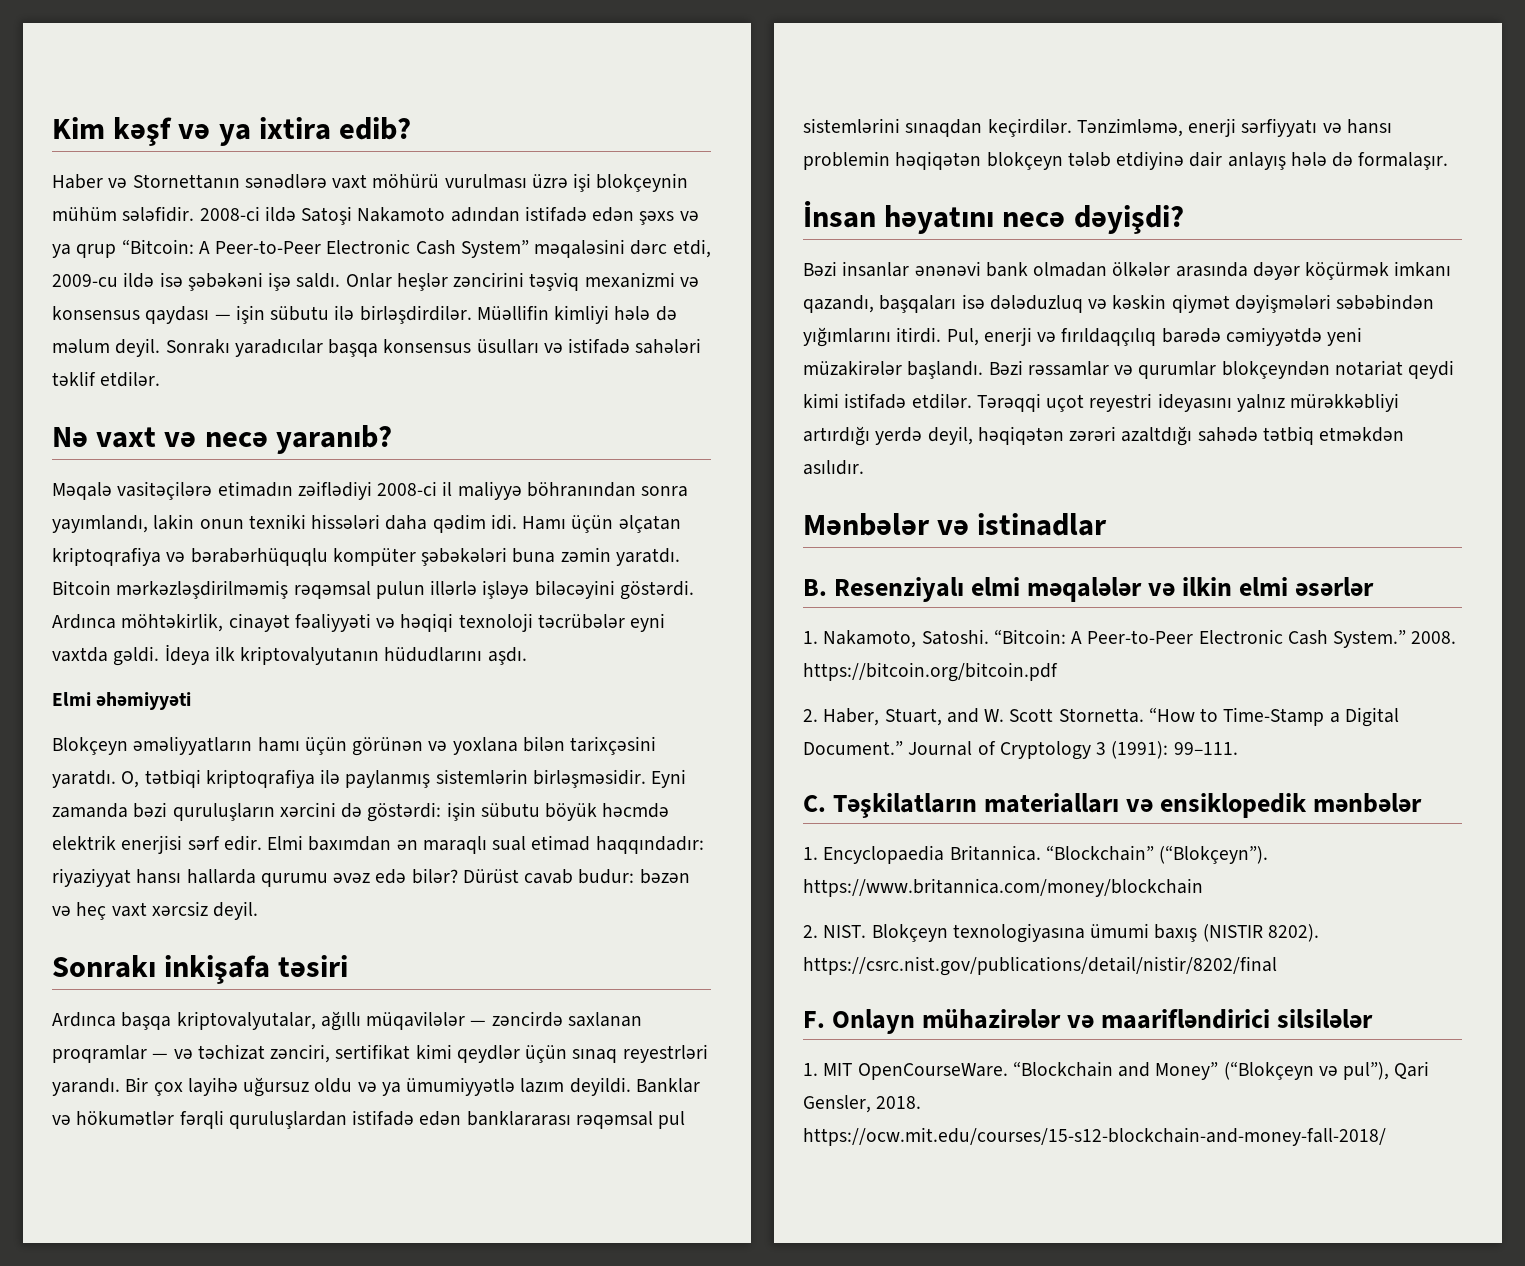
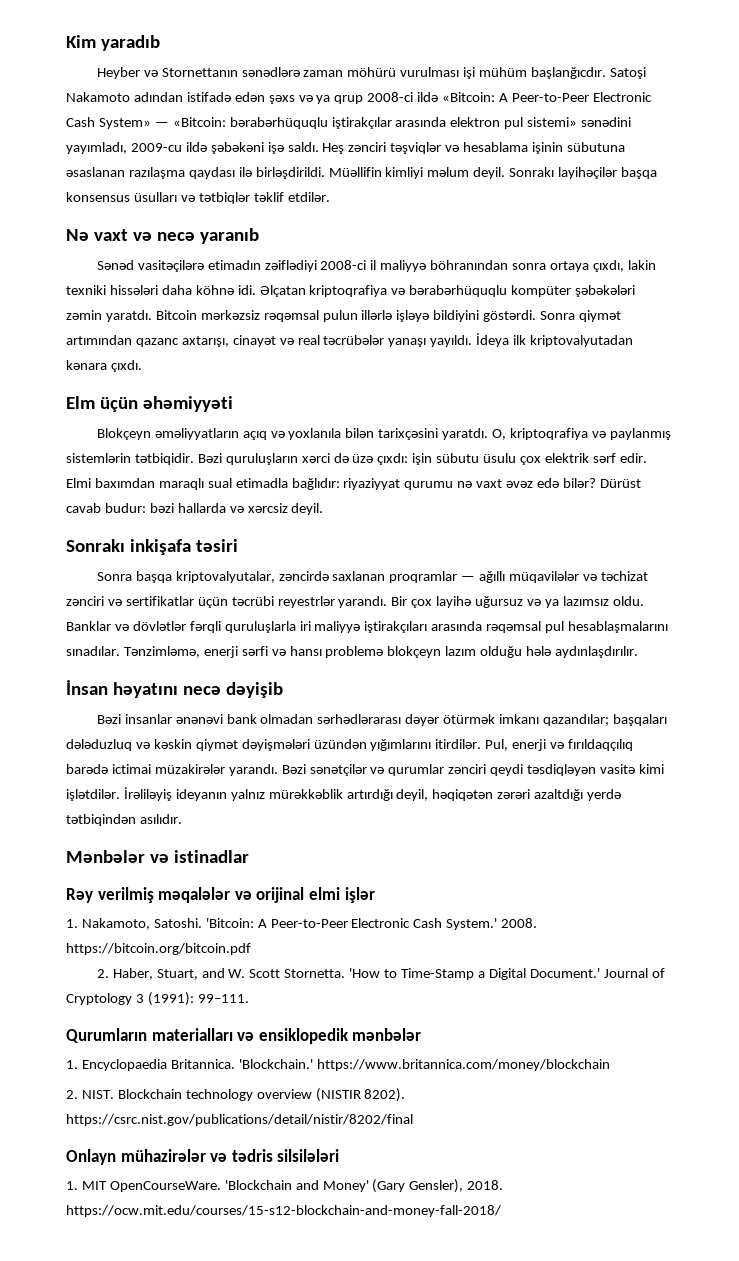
[113,117,412,146] [52,174,103,189] kəşf və ya ixtira edib? // Haber -> [100,35,160,51] [96,67,140,79] yaradıb // Heyber
[332,174,368,189] vaxt -> [303,70,344,77] zaman
[531,173,689,192] [52,206,296,222] üzrə işi blokçeynin mühüm sələfidir. 2008-ci ildə -> [463,67,607,79] işi mühüm başlanğıcdır.
[121,239,711,258] “Bitcoin: A Peer-to-Peer Electronic Cash System” məqaləsini dərc etdi, -> [367,92,652,102] [66,117,632,129] [66,142,127,154] 2008-ci ildə «Bitcoin: A Peer-to-Peer Electronic Cash System» — «Bitcoin: bərabərhüquqlu iştirakçılar arasında elektron pul sistemi» sənədini yayımladı,
[159,272,183,287] isə -> (207, 147) none
[345,272,699,291] [52,305,677,324] Onlar heşlər zəncirini təşviq mexanizmi və konsensus qaydası — işin sübutu ilə birləşdirdilər. Müəllifin kimliyi hələ də -> [322,142,625,154] [66,167,424,179] Heş zənciri təşviqlər və hesablama işinin sübutuna əsaslanan razılaşma qaydası ilə birləşdirildi. Müəllifin kimliyi
[234,339,323,357] yaradıcılar -> [558,167,618,179] layihəçilər
[568,338,702,354] istifadə sahələri -> [198,192,250,204] tətbiqlər
[275,425,392,454] [52,482,112,500] yaranıb? // Məqalə -> [199,228,259,244] [96,260,134,270] yaranıb // Sənəd
[52,514,681,533] yayımlandı, lakin onun texniki hissələri daha qədim idi. Hamı üçün əlçatan -> [550,260,656,272] [66,285,306,297] ortaya çıxdı, lakin texniki hissələri daha köhnə idi. Əlçatan
[512,548,556,563] buna -> (636, 291) none
[116,580,289,599] mərkəzləşdirilməmiş -> [200,310,260,320] mərkəzsiz
[534,580,694,600] [52,613,666,632] [52,644,527,666] [52,692,192,710] [52,736,657,756] [52,769,687,788] [52,802,670,822] [52,835,183,854] biləcəyini göstərdi. Ardınca möhtəkirlik, cinayət fəaliyyəti və həqiqi texnoloji təcrübələr eyni vaxtda gəldi. İdeya ilk kriptovalyutanın hüdudlarını aşdı. // Elmi əhəmiyyəti // Blokçeyn əməliyyatların hamı üçün görünən və yoxlana bilən tarixçəsini yaratdı. O, tətbiqi kriptoqrafiya ilə paylanmış sistemlərin birləşməsidir. Eyni zamanda bəzi quruluşların xərcini də göstərdi: işin sübutu böyük həcmdə elektrik enerjisi -> [433,310,622,322] [66,333,634,347] [66,360,142,372] [66,396,233,412] [96,428,671,440] [66,453,589,465] bildiyini göstərdi. Sonra qiymət artımından qazanc axtarışı, cinayət və real təcrübələr yanaşı yayıldı. İdeya ilk kriptovalyutadan kənara çıxdı. // Elm üçün əhəmiyyəti // Blokçeyn əməliyyatların açıq və yoxlanıla bilən tarixçəsini yaratdı. O, kriptoqrafiya və paylanmış sistemlərin tətbiqidir. Bəzi quruluşların xərci də üzə çıxdı: işin sübutu üsulu çox elektrik
[396,840,418,850] ən -> (155, 483) none
[531,835,704,854] [52,868,328,887] etimad haqqındadır: riyaziyyat hansı hallarda qurumu -> [235,478,503,490] etimadla bağlıdır: riyaziyyat qurumu nə vaxt
[639,869,690,884] [52,902,147,920] bəzən və heç vaxt -> [149,503,244,513] bəzi hallarda və
[52,1012,116,1027] Ardınca -> [96,572,132,581] Sonra
[320,1011,487,1031] ağıllı müqavilələr — -> (275, 577) none
[173,1044,708,1063] və təchizat zənciri, sertifikat kimi qeydlər üçün sınaq reyestrləri -> [479,571,648,583] [66,596,335,608] ağıllı müqavilələr və təchizat zənciri və sertifikatlar üçün təcrübi reyestrlər
[314,1077,700,1096] [52,1110,686,1129] [803,118,1072,137] oldu və ya ümumiyyətlə lazım deyildi. Banklar və hökumətlər fərqli quruluşlardan istifadə edən banklararası rəqəmsal pul sistemlərini sınaqdan keçirdilər. -> [527,596,644,608] [66,621,669,633] [66,646,120,656] və ya lazımsız oldu. Banklar və dövlətlər fərqli quruluşlarla iri maliyyə iştirakçıları arasında rəqəmsal pul hesablaşmalarını sınadılar.
[1241,118,1318,137] sərfiyyatı -> [241,646,268,656] sərfi
[803,151,1449,170] problemin həqiqətən blokçeyn tələb etdiyinə dair anlayış hələ də formalaşır. -> [325,646,639,658] problemə blokçeyn lazım olduğu hələ aydınlaşdırılır.
[1073,205,1184,234] dəyişdi? -> [225,682,283,698] dəyişib
[1112,261,1452,280] [803,294,985,313] ölkələr arasında dəyər köçürmək imkanı qazandı, başqaları isə -> [317,714,667,726] sərhədlərarası dəyər ötürmək imkanı qazandılar; başqaları
[1336,294,1435,310] [803,327,942,347] səbəbindən yığımlarını itirdi. -> [313,739,482,751] üzündən yığımlarını itirdilər.
[1225,327,1363,346] [803,360,1455,379] [803,393,1400,412] [803,426,923,446] cəmiyyətdə yeni müzakirələr başlandı. Bəzi rəssamlar və qurumlar blokçeyndən notariat qeydi kimi istifadə etdilər. Tərəqqi uçot reyestri ideyasını yalnız mürəkkəbliyi artırdığı yerdə -> [111,764,664,776] [66,787,393,801] ictimai müzakirələr yarandı. Bəzi sənətçilər və qurumlar zənciri qeydi təsdiqləyən vasitə kimi işlətdilər. İrəliləyiş ideyanın yalnız mürəkkəblik artırdığı
[1197,426,1405,445] sahədə tətbiq etməkdən -> [587,789,622,801] [66,814,136,826] yerdə tətbiqindən
[803,577,1375,602] B. Resenziyalı elmi məqalələr və ilkin elmi əsərlər -> [66,887,375,903] Rəy verilmiş məqalələr və orijinal elmi işlər
[993,629,1407,648] “Bitcoin: A Peer-to-Peer Electronic Cash System.” -> [205,918,498,930] 'Bitcoin: A Peer-to-Peer Electronic Cash System.'
[1148,707,1195,722] “How -> [349,968,381,978] 'How
[803,741,903,755] Document.” -> [529,968,600,978] Document.'
[803,793,978,818] C. Təşkilatların -> [66,1028,147,1043] Qurumların
[1045,845,1269,864] “Blockchain” (“Blokçeyn”). -> [238,1059,313,1069] 'Blockchain.'
[871,923,1198,943] Blokçeyn texnologiyasına ümumi baxış -> [117,1089,312,1101] Blockchain technology overview
[803,1011,825,1028] F. -> (413, 1120) none
[1101,1009,1374,1029] maarifləndirici silsilələr -> [231,1149,340,1162] tədris silsilələri
[1012,1061,1430,1080] [803,1095,871,1113] “Blockchain and Money” (“Blokçeyn və pul”), Qari Gensler, -> [224,1179,464,1193] 'Blockchain and Money' (Gary Gensler),

